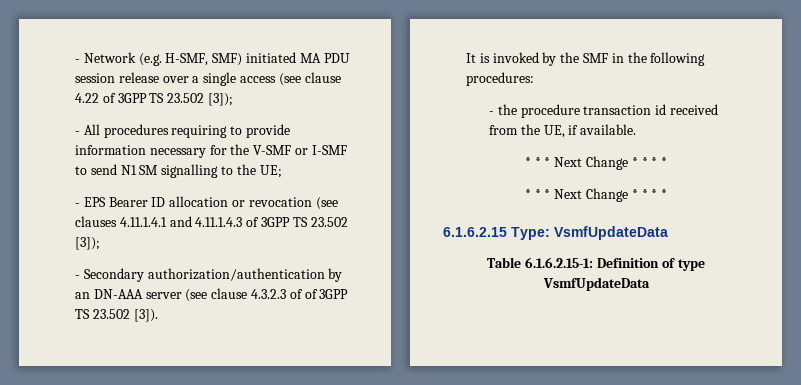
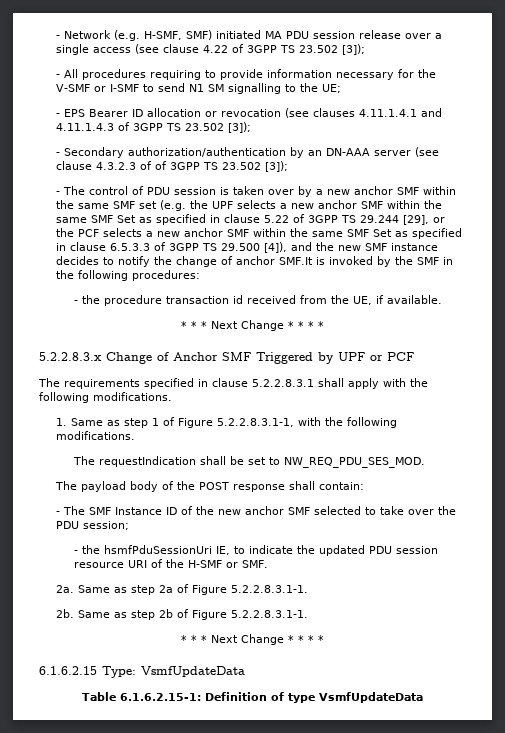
[133,309,158,322] [466,53,477,63] [3]). // It -> [265,161,289,172] [56,186,457,197] [56,200,443,211] [56,214,446,225] [56,228,463,239] [56,242,439,253] [56,256,314,267] [3]); // - The control of PDU session is taken over by a new anchor SMF within the same SMF set (e.g. the UPF selects a new anchor SMF within the same SMF Set as specified in clause 5.22 of 3GPP TS 29.244 [29], or the PCF selects a new anchor SMF within the same SMF Set as specified in clause 6.5.3.3 of 3GPP TS 29.500 [4]), and the new SMF instance decides to notify the change of anchor SMF.It
(668, 162) none -> [39,352,414,364] [38,378,428,389] [39,392,172,403] [56,417,398,428] [56,431,136,440] [72,456,425,468] [55,481,365,492] [56,506,457,515] [56,521,130,530] [73,545,438,556] [73,559,268,568] [56,584,309,595] [56,609,309,620] // 5.2.2.8.3.x Change of Anchor SMF Triggered by UPF or PCF // The requirements specified in clause 5.2.2.8.3.1 shall apply with the following modifications. // 1. Same as step 1 of Figure 5.2.2.8.3.1-1, with the following modifications. // The requestIndication shall be set to NW_REQ_PDU_SES_MOD. // The payload body of the POST response shall contain: // - The SMF Instance ID of the new anchor SMF selected to take over the PDU session; // - the hsmfPduSessionUri IE, to indicate the updated PDU session resource URI of the H-SMF or SMF. // 2a. Same as step 2a of Figure 5.2.2.8.3.1-1. // 2b. Same as step 2b of Figure 5.2.2.8.3.1-1.

